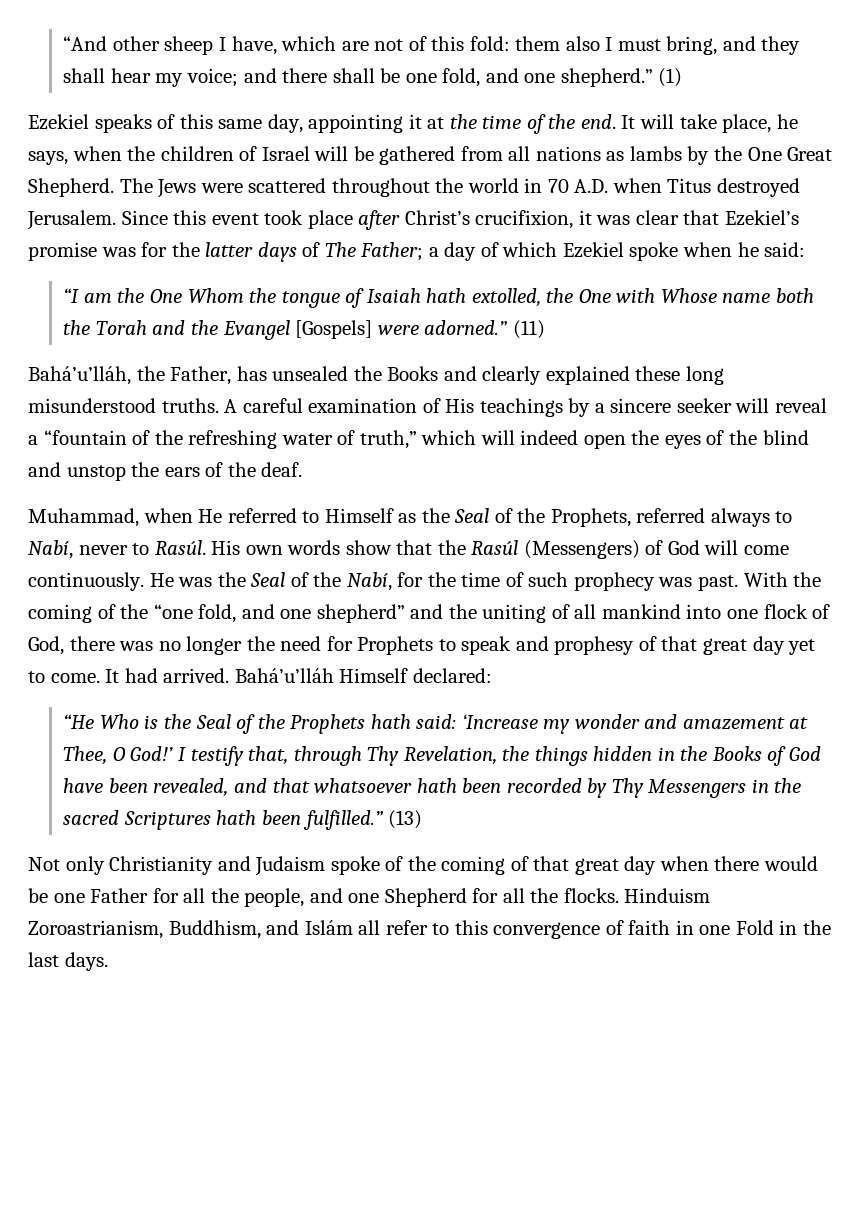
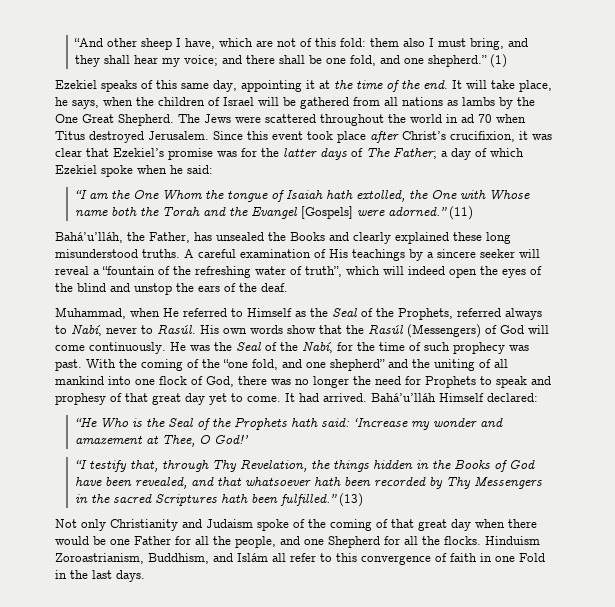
[547,179,609,193] 70 A.D. -> [461,114,492,123] ad 70
[359,430,417,449] truth,” -> [305,266,342,277] truth”,
[177,747,186,761] I -> [75,460,88,469] // “I

